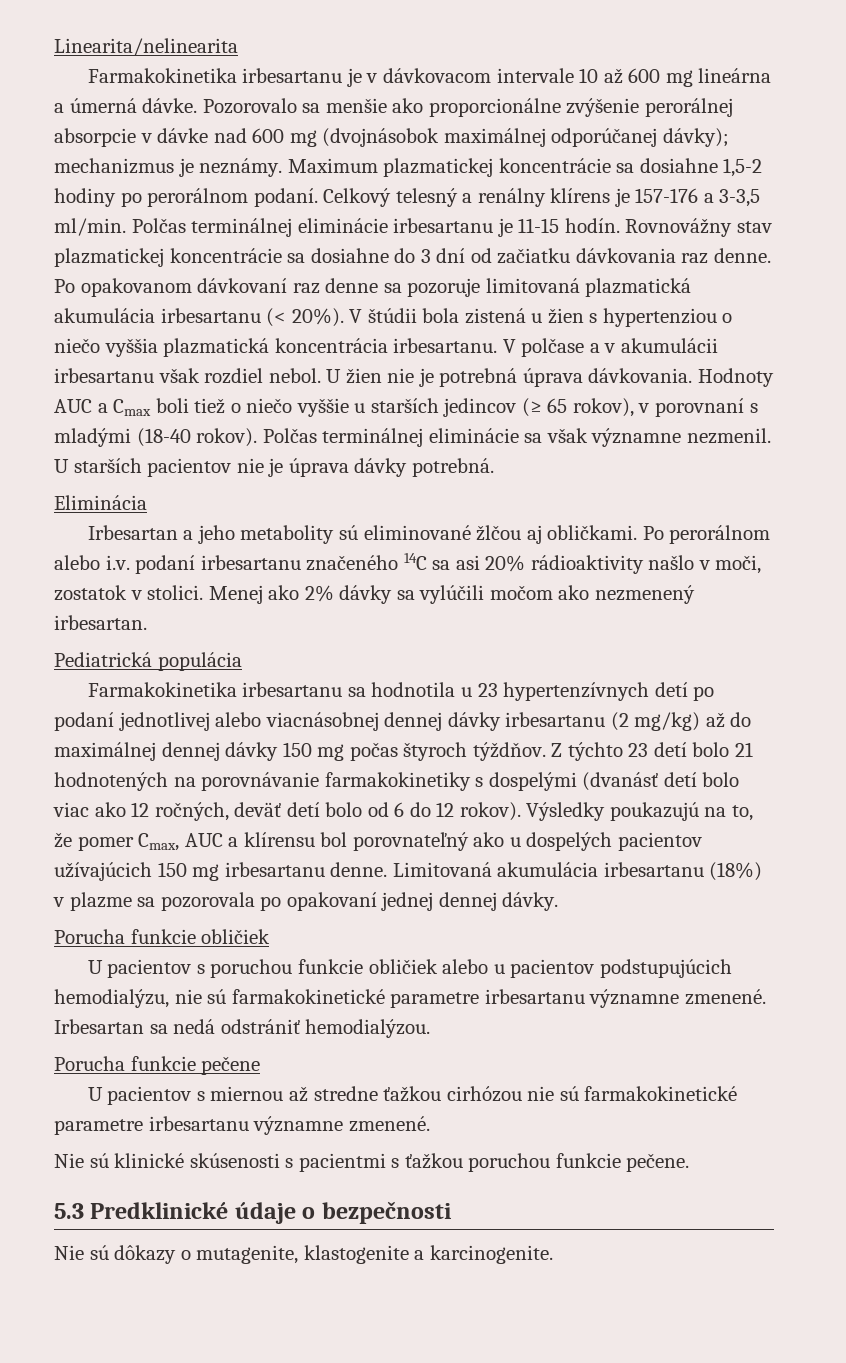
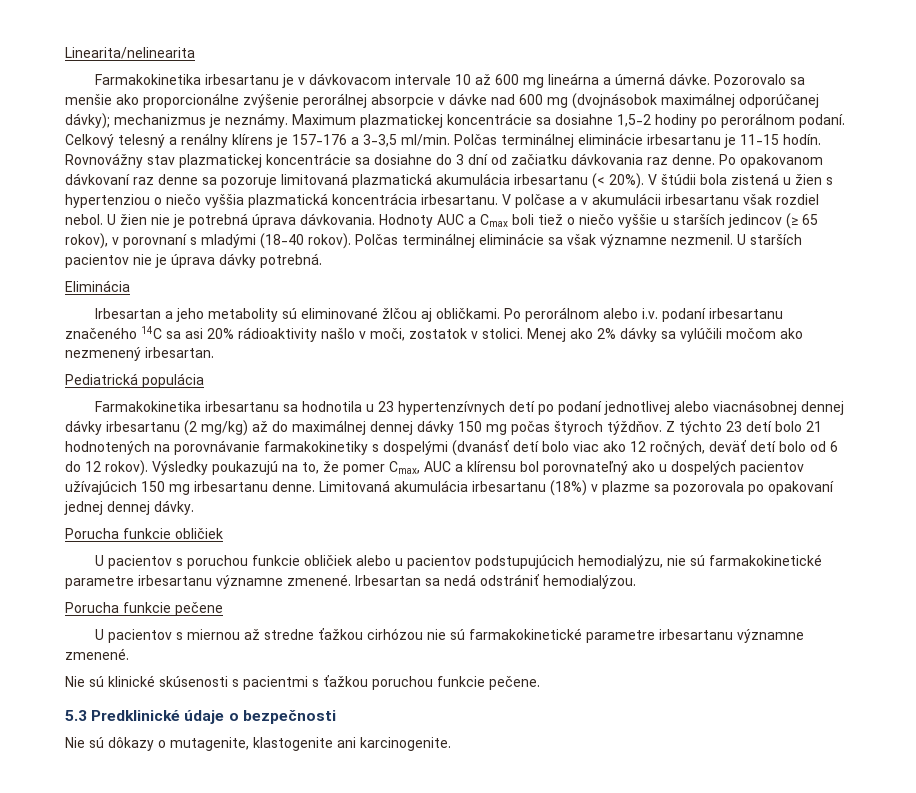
[414,1250,425,1260] a -> [337,737,356,748] ani

